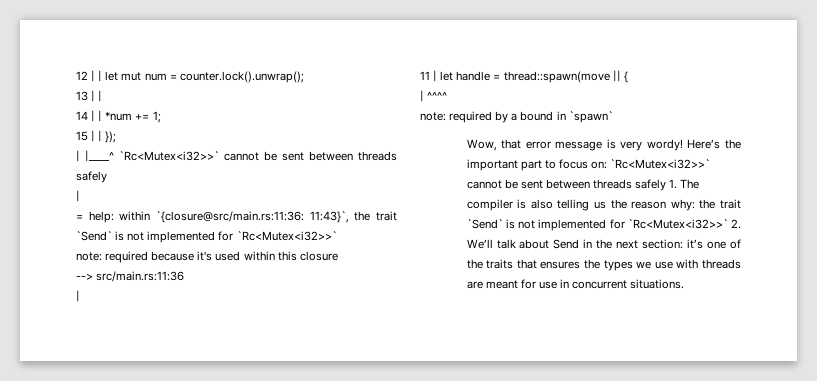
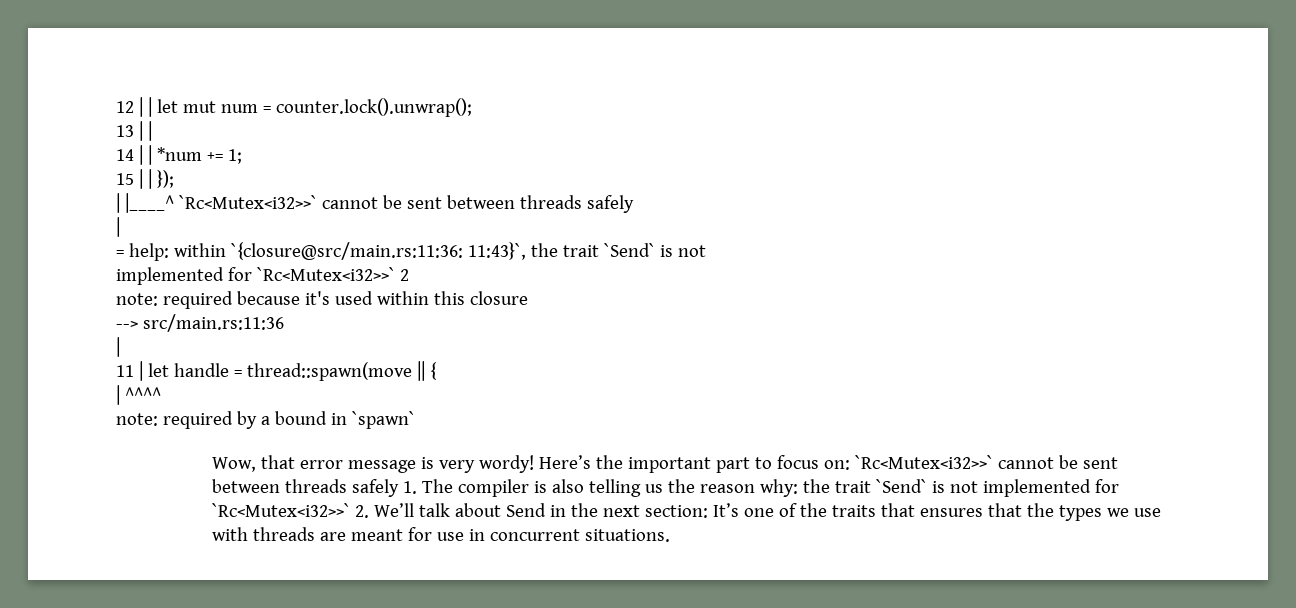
[147,231,337,243] implemented for `Rc<Mutex<i32>>` -> [116,267,409,285] // implemented for `Rc<Mutex<i32>>` 2
[687,239,704,249] it’s -> [712,503,739,517] It’s
(581, 265) none -> [987,503,1022,517] that

